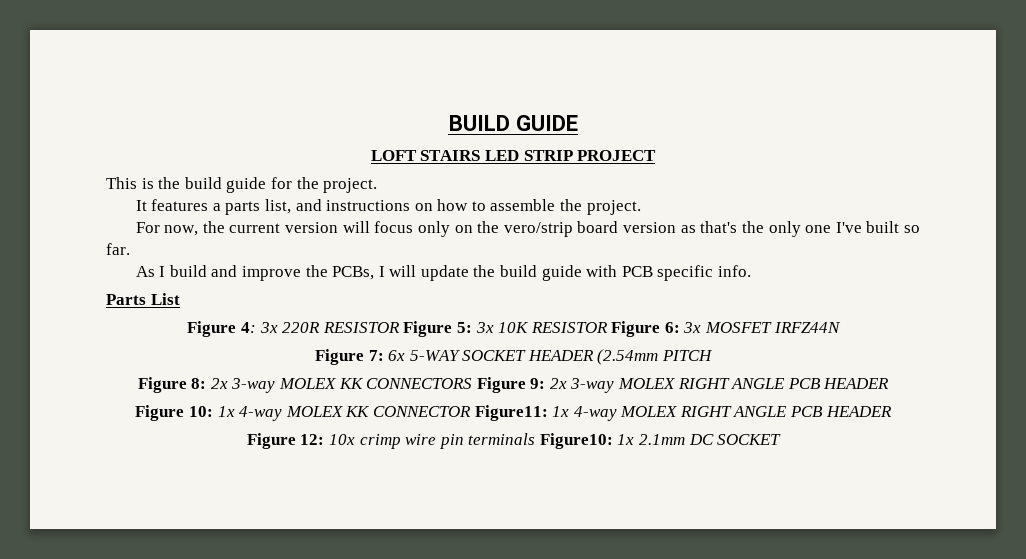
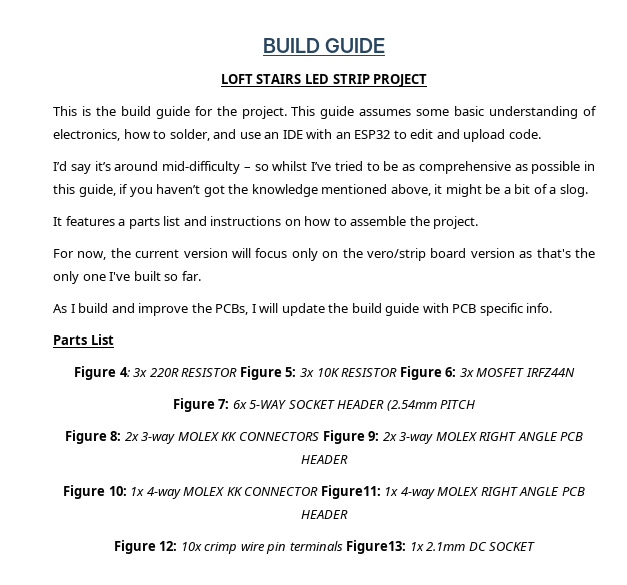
(378, 185) none -> [291,106,598,119] [53,129,541,142] [53,161,595,174] [53,184,588,197] This guide assumes some basic understanding of electronics, how to solder, and use an IDE with an ESP32 to edit and upload code. // I’d say it’s around mid-difficulty – so whilst I’ve tried to be as comprehensive as possible in this guide, if you haven’t got the knowledge mentioned above, it might be a bit of a slog.
[264,199,291,214] list, -> [163,216,181,226] list
[539,433,613,449] Figure10: -> [346,540,407,554] Figure13:

